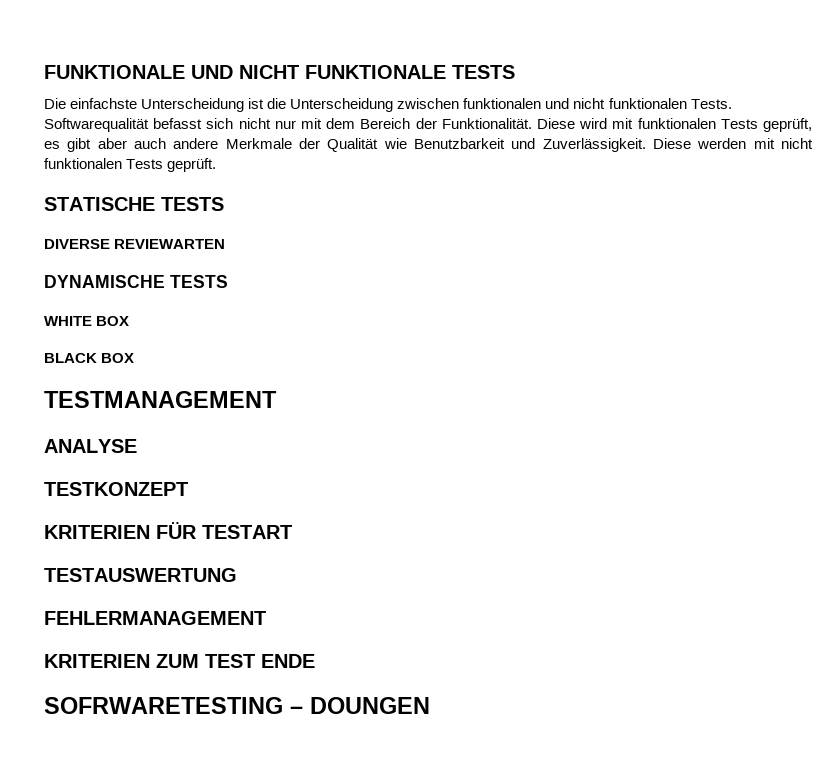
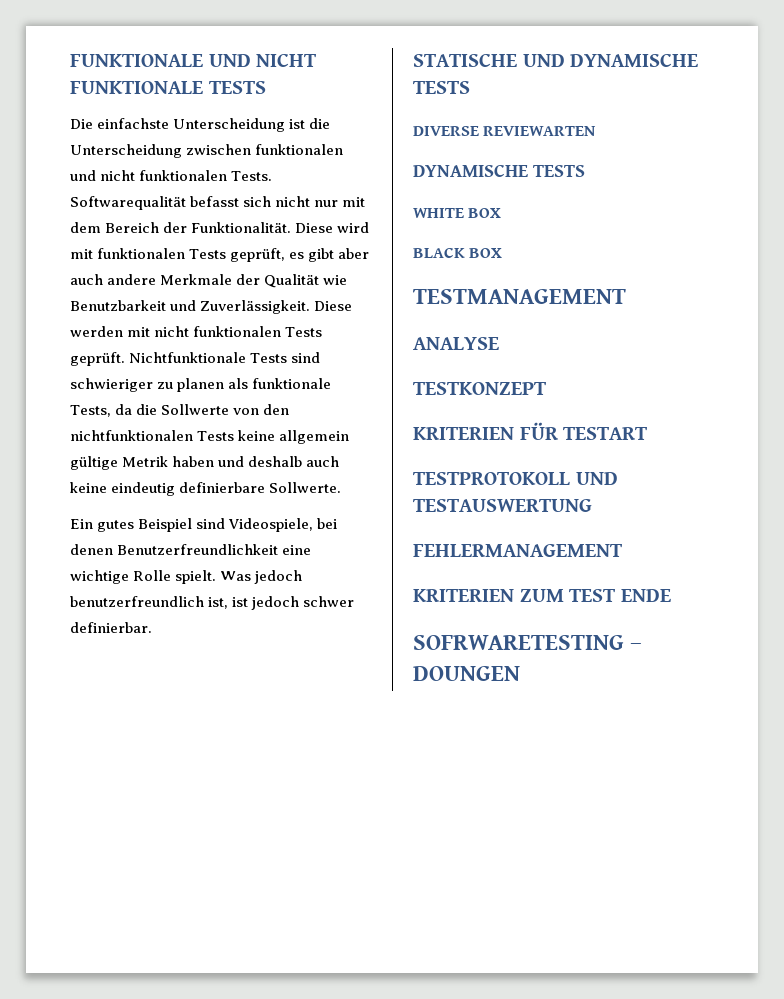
(217, 165) none -> [129,352,321,363] [70,378,332,392] [70,404,290,417] [70,430,350,444] [70,456,340,470] [70,482,342,496] [70,518,338,532] [70,544,312,555] [70,570,303,584] [70,596,355,610] [70,622,152,633] Nichtfunktionale Tests sind schwieriger zu planen als funktionale Tests, da die Sollwerte von den nichtfunktionalen Tests keine allgemein gültige Metrik haben und deshalb auch keine eindeutig definierbare Sollwerte. // Ein gutes Beispiel sind Videospiele, bei denen Benutzerfreundlichkeit eine wichtige Rolle spielt. Was jedoch benutzerfreundlich ist, ist jedoch schwer definierbar.
(155, 204) none -> [522,54,699,67] UND DYNAMISCHE
(292, 532) none -> [413,472,618,485] TESTPROTOKOLL UND

